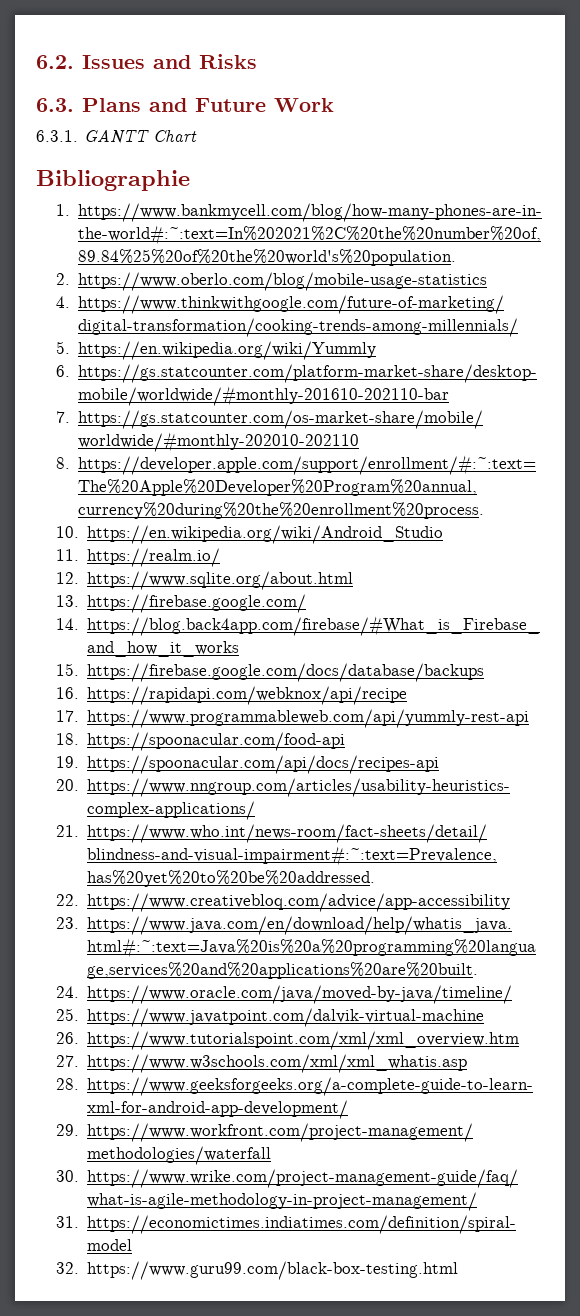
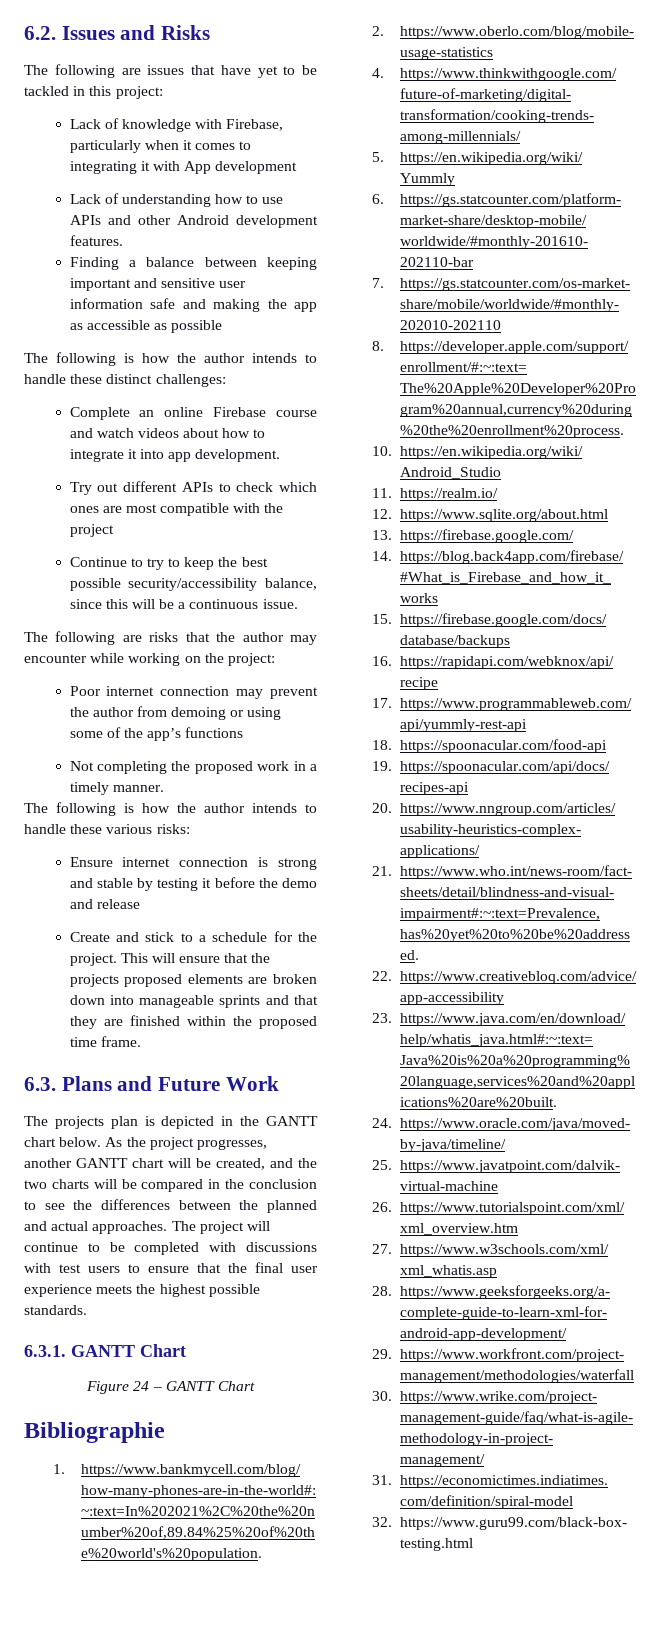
(257, 61) none -> [24,64,317,78] [24,86,163,99] [69,118,284,132] [69,140,252,153] [69,161,298,174] [69,193,284,207] [69,215,318,228] [69,235,123,246] [69,257,317,270] [69,278,247,291] [69,298,317,312] [69,320,223,333] [24,352,317,366] [24,374,226,387] [69,407,317,420] [69,428,266,438] [69,449,281,462] [69,481,317,495] [69,503,284,516] [69,524,114,537] [69,557,268,570] [69,578,317,591] [69,599,298,609] [24,631,317,645] [24,653,275,666] [69,686,318,699] [69,706,282,720] [69,727,244,741] [69,761,317,774] [69,782,164,795] [24,802,317,816] [24,824,190,834] [69,857,317,870] [69,877,317,891] [69,899,140,909] [69,931,317,942] [69,953,271,966] [69,974,317,987] [69,995,319,1008] [69,1015,317,1029] [69,1036,141,1047] // The following are issues that have yet to be tackled in this project: // Lack of knowledge with Firebase, particularly when it comes to integrating it with App development // Lack of understanding how to use APIs and other Android development features. // Finding a balance between keeping important and sensitive user information safe and making the app as accessible as possible // The following is how the author intends to handle these distinct challenges: // Complete an online Firebase course and watch videos about how to integrate it into app development. // Try out different APIs to check which ones are most compatible with the project // Continue to try to keep the best possible security/accessibility balance, since this will be a continuous issue. // The following are risks that the author may encounter while working on the project: // Poor internet connection may prevent the author from demoing or using some of the app’s functions // Not completing the proposed work in a timely manner. // The following is how the author intends to handle these various risks: // Ensure internet connection is strong and stable by testing it before the demo and release // Create and stick to a schedule for the project. This will ensure that the projects proposed elements are broken down into manageable sprints and that they are finished within the proposed time frame.
[36,130,78,142] 6.3.1. -> [24,1116,318,1129] [24,1137,267,1150] [24,1158,317,1170] [24,1179,317,1192] [24,1199,317,1213] [24,1221,270,1234] [24,1242,317,1255] [24,1262,318,1273] [24,1284,260,1297] [24,1305,87,1315] [24,1344,186,1357] [86,1381,162,1394] The projects plan is depicted in the GANTT chart below. As the project progresses, another GANTT chart will be created, and the two charts will be compared in the conclusion to see the differences between the planned and actual approaches. The project will continue to be completed with discussions with test users to ensure that the final user experience meets the highest possible standards. // 6.3.1. GANTT Chart // Figure 24 –

